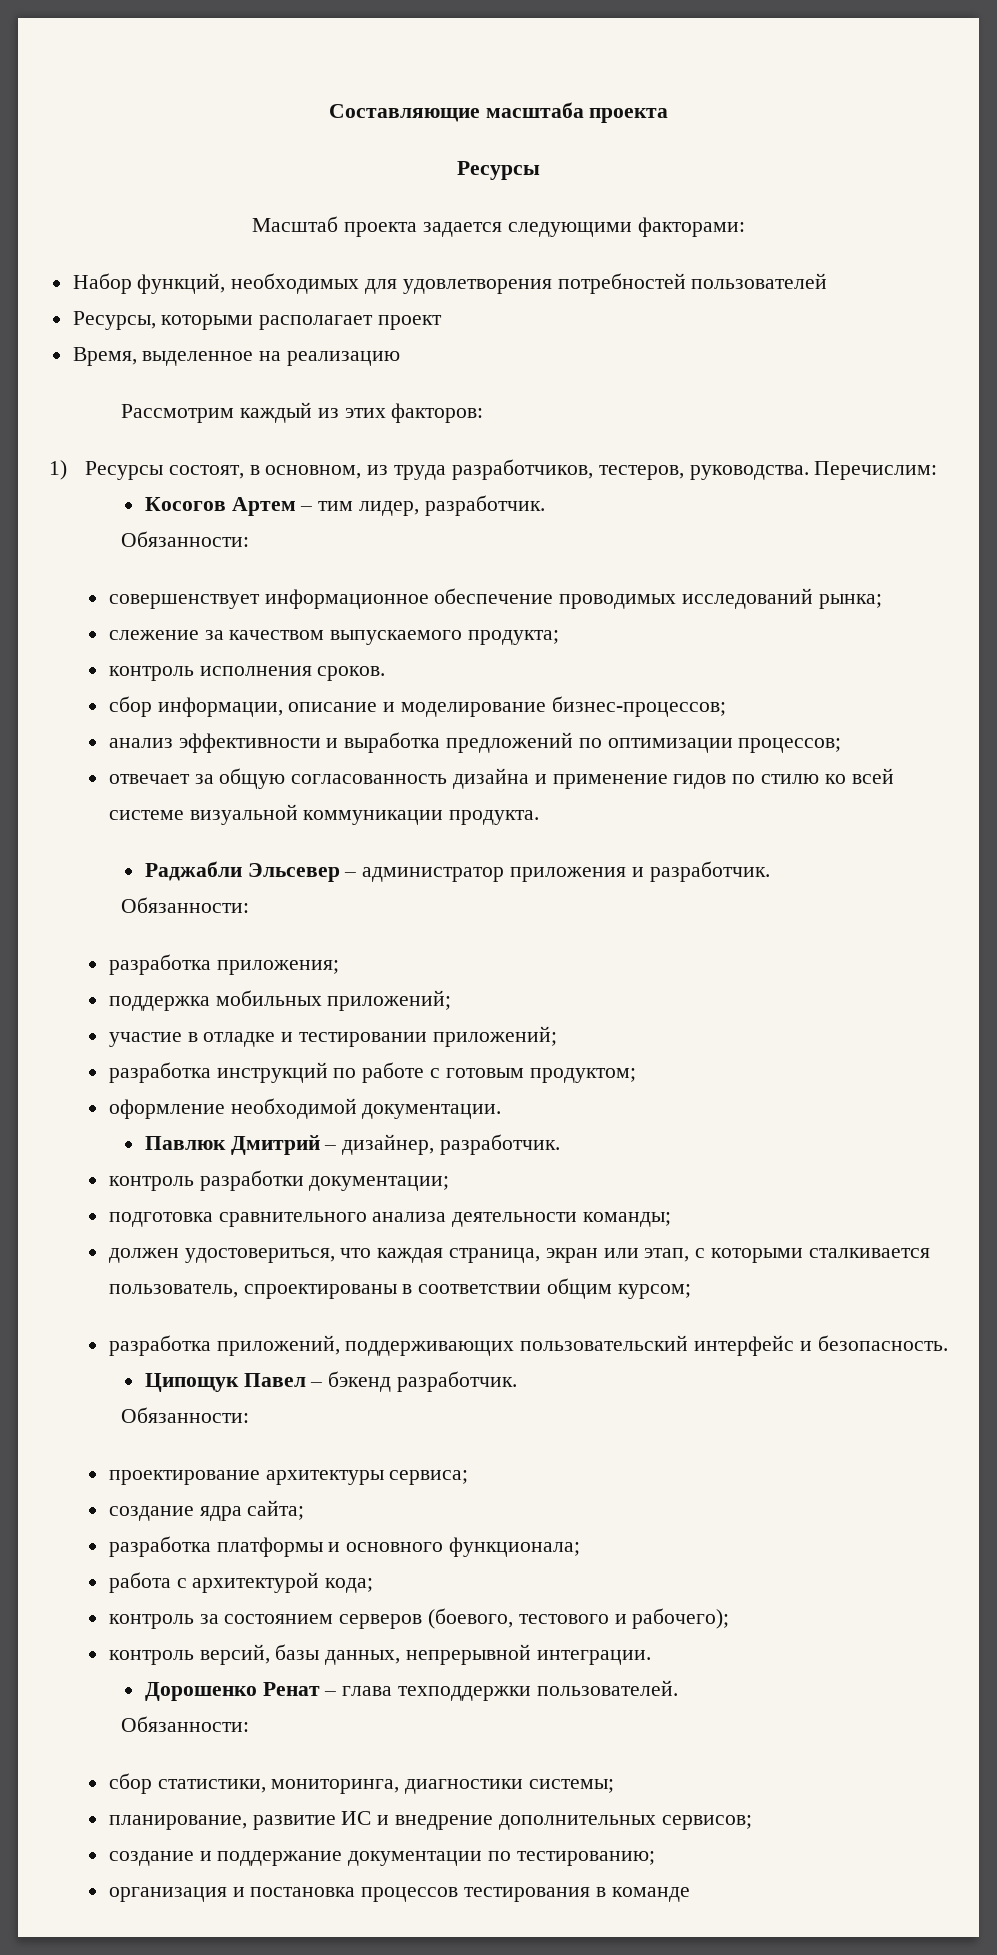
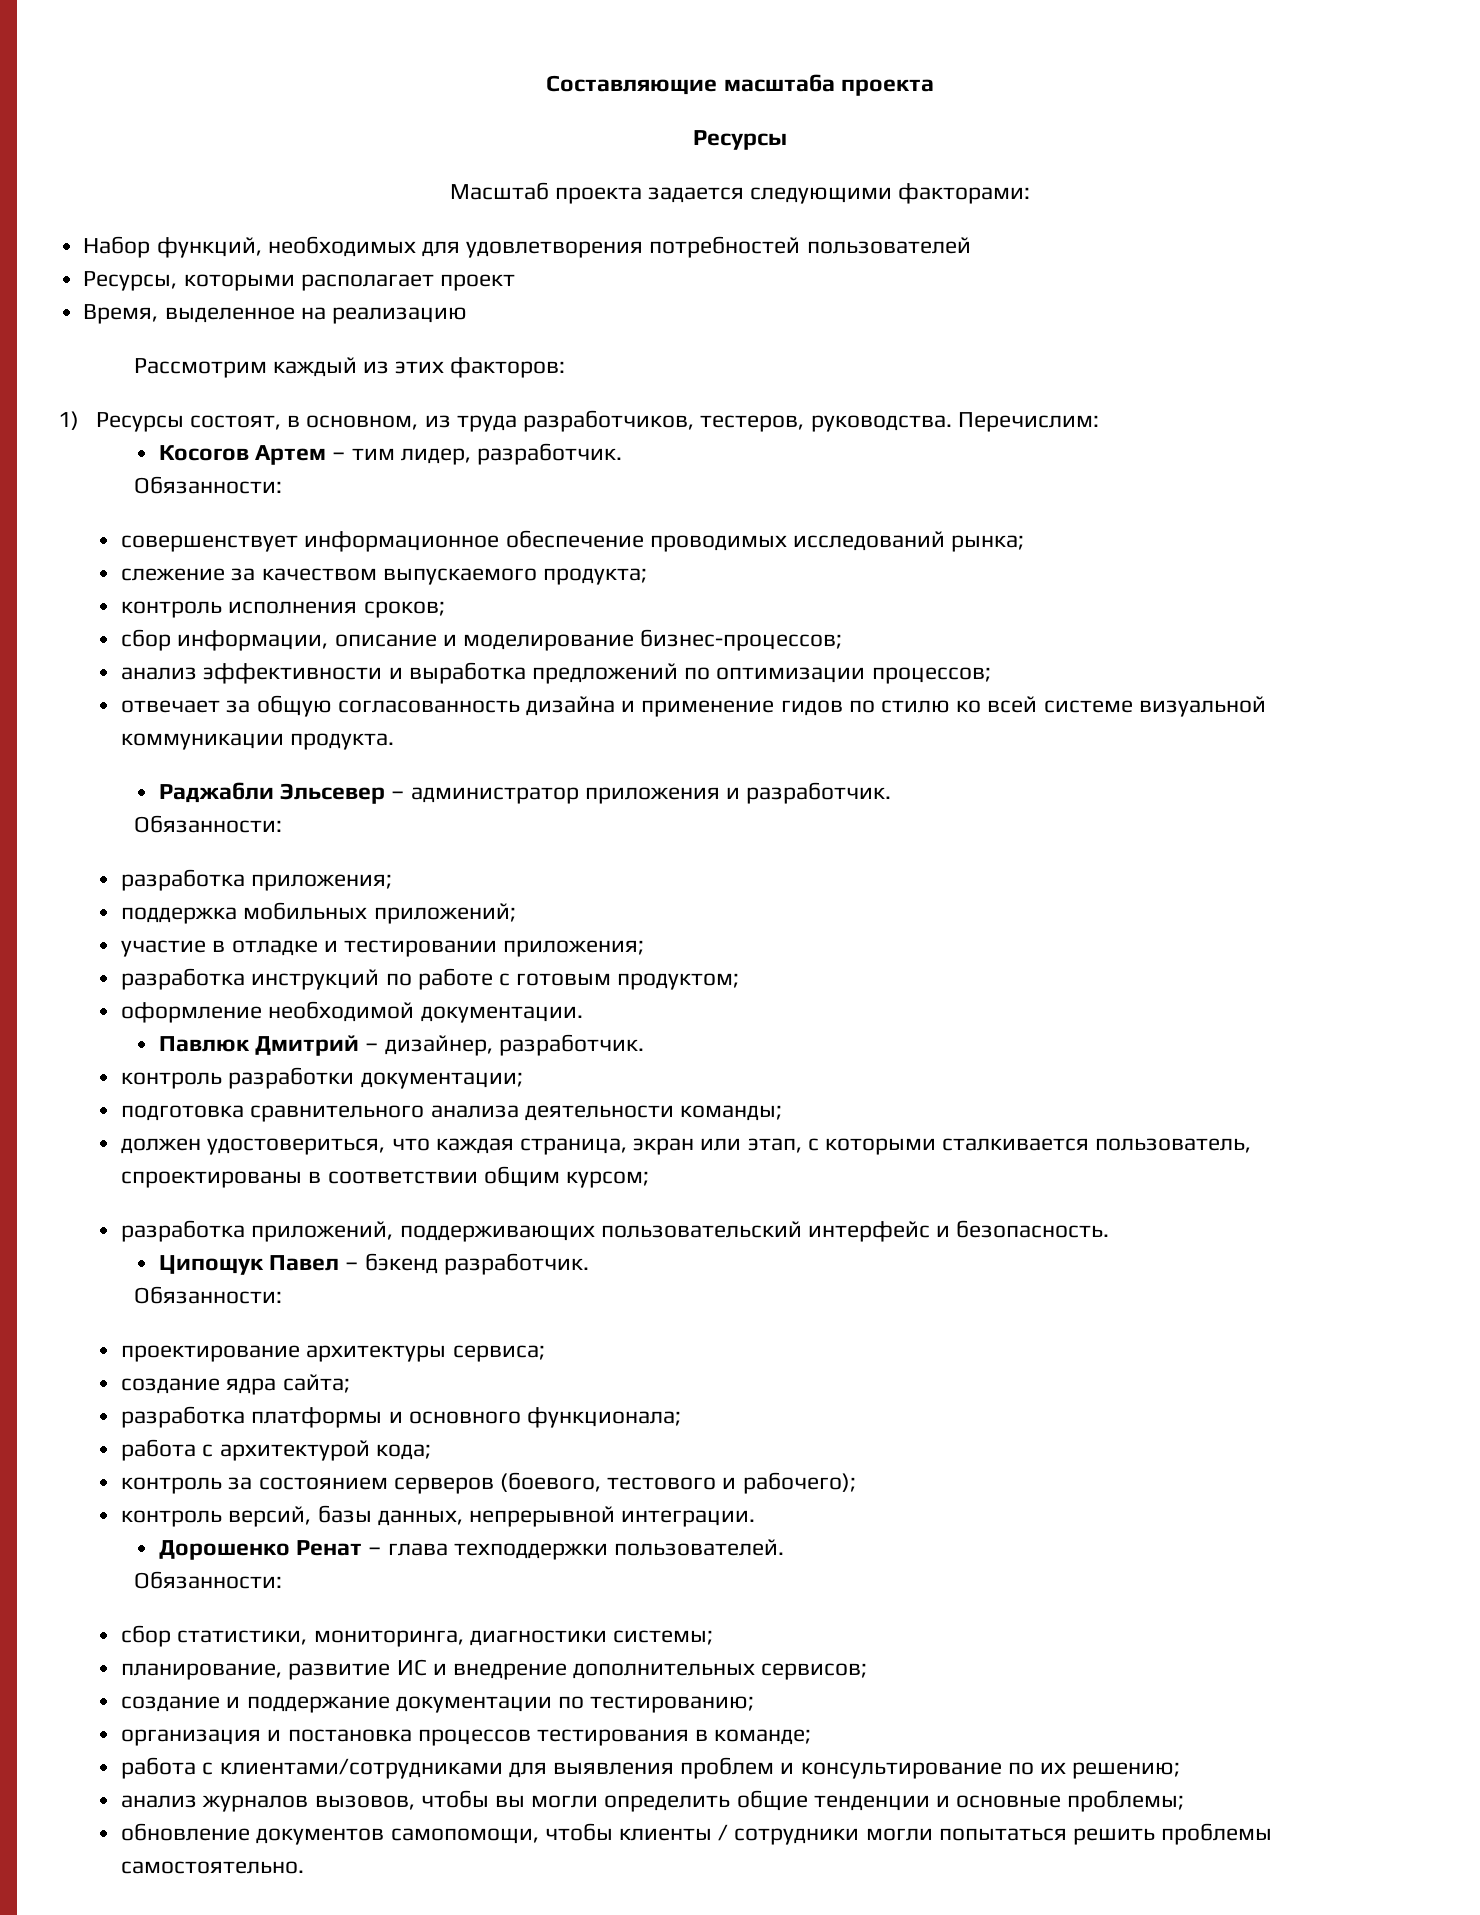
[317,666,386,681] сроков. -> [363,601,445,618] сроков;
[432,1026,557,1047] приложений; -> [503,940,645,957] приложения;
[611,1887,690,1902] команде -> [714,1729,812,1745] [121,1757,1181,1779] [121,1790,1185,1812] [121,1823,1273,1845] [121,1861,305,1874] команде; // работа с клиентами/сотрудниками для выявления проблем и консультирование по их решению; // анализ журналов вызовов, чтобы вы могли определить общие тенденции и основные проблемы; // обновление документов самопомощи, чтобы клиенты / сотрудники могли попытаться решить проблемы самостоятельно.

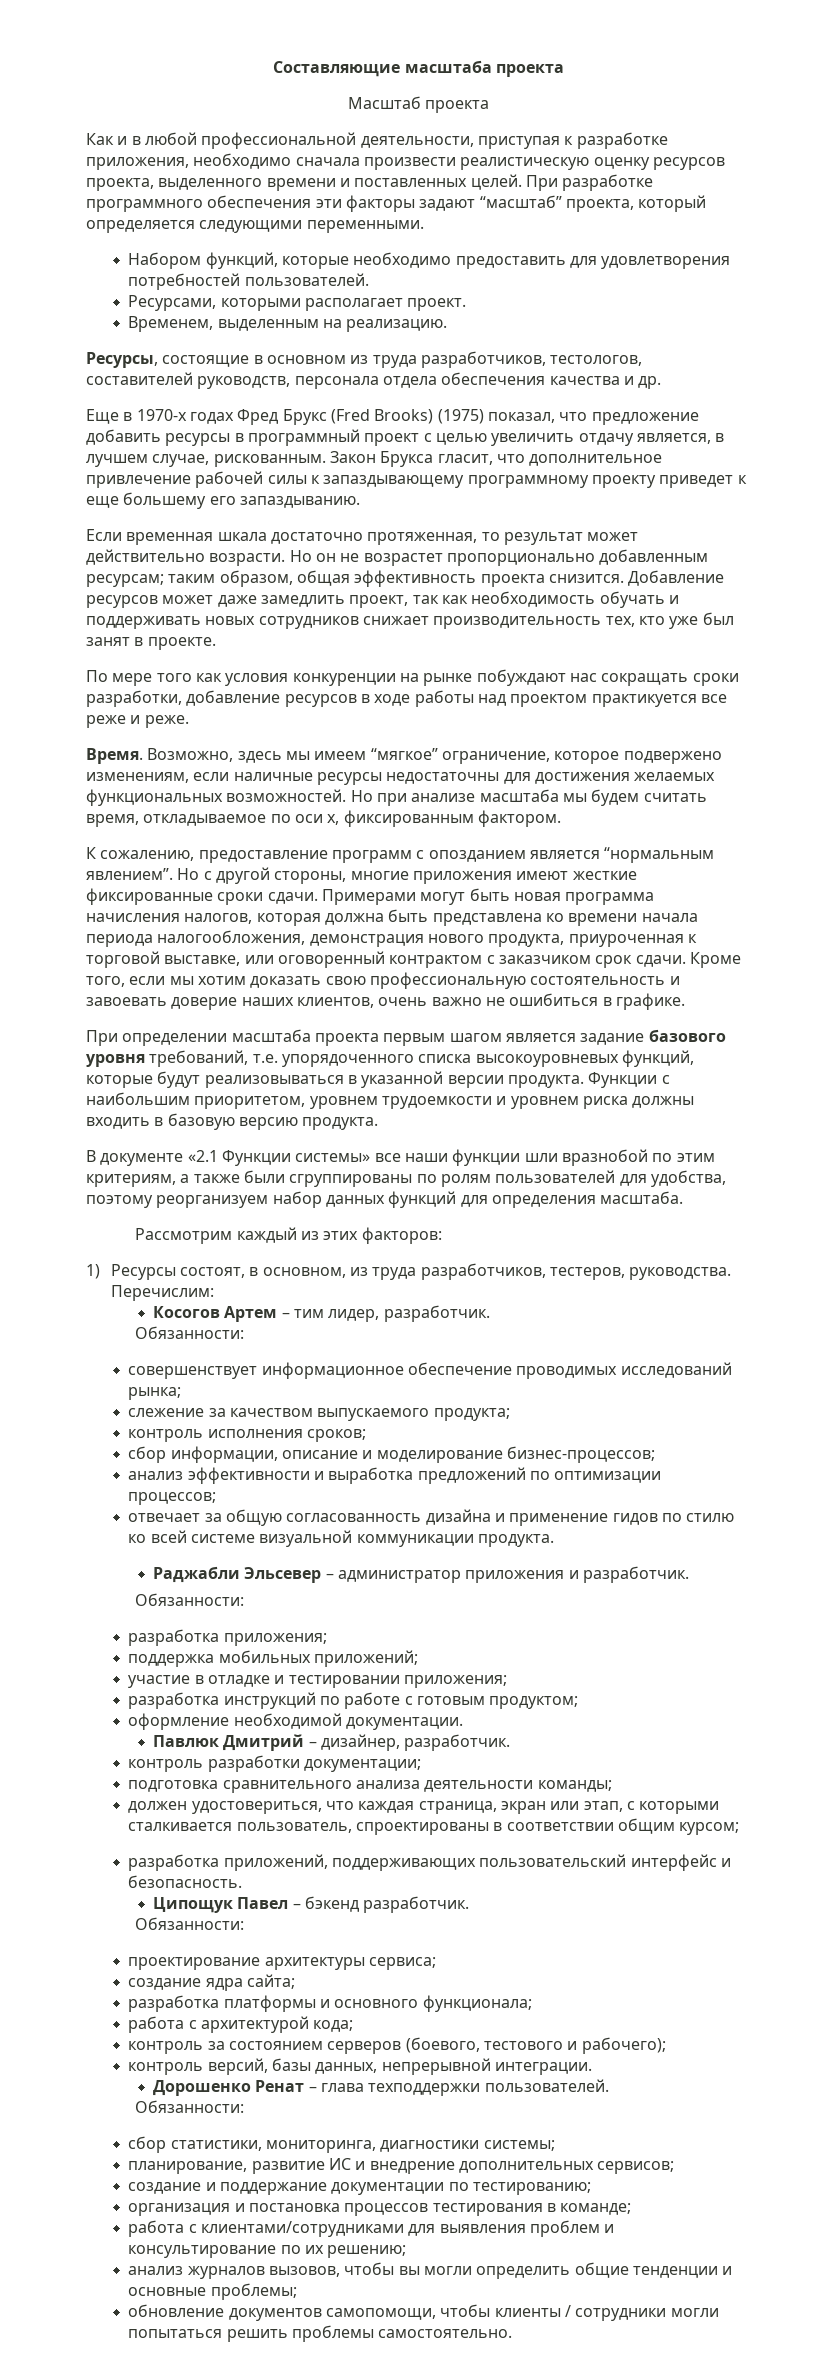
[693,130,787,150] // Ресурсы -> (564, 70) none
[648,183,1031,204] [83,236,971,258] [83,271,515,291] [83,304,467,324] задается следующими факторами: // Набор функций, необходимых для удовлетворения потребностей пользователей // Ресурсы, которыми располагает проект // Время, выделенное на реализацию -> [86,132,668,149] [86,153,725,170] [86,174,654,191] [86,195,707,212] [86,220,424,233] [128,252,731,269] [128,273,369,290] [128,295,467,311] [128,316,448,332] [86,351,643,368] [86,372,662,389] [86,409,699,425] [86,429,725,446] [86,451,663,467] [86,471,747,488] [86,492,360,509] [86,529,639,545] [86,549,709,566] [86,570,725,587] [86,591,679,608] [86,612,734,629] [86,637,216,650] [86,669,739,686] [86,690,727,707] [86,715,189,728] [86,748,722,764] [86,772,716,785] [86,789,707,806] [86,810,561,827] [86,847,715,863] [86,867,637,884] [86,888,655,905] [86,909,698,926] [86,930,697,947] [86,951,741,968] [86,972,680,989] [86,993,685,1010] [86,1029,726,1046] [86,1050,694,1067] [86,1071,670,1088] [86,1092,695,1109] [86,1113,379,1130] [86,1149,715,1166] [86,1170,726,1187] [86,1191,684,1208] // Как и в любой профессиональной деятельности, приступая к разработке приложения, необходимо сначала произвести реалистическую оценку ресурсов проекта, выделенного времени и поставленных целей. При разработке программного обеспечения эти факторы задают “масштаб” проекта, который определяется следующими переменными. // Набором функций, которые необходимо предоставить для удовлетворения потребностей пользователей. // Ресурсами, которыми располагает проект. // Временем, выделенным на реализацию. // Ресурсы, состоящие в основном из труда разработчиков, тестологов, составителей руководств, персонала отдела обеспечения качества и др. // Еще в 1970-х годах Фред Брукс (Fred Brooks) (1975) показал, что предложение добавить ресурсы в программный проект с целью увеличить отдачу является, в лучшем случае, рискованным. Закон Брукса гласит, что дополнительное привлечение рабочей силы к запаздывающему программному проекту приведет к еще большему его запаздыванию. // Если временная шкала достаточно протяженная, то результат может действительно возрасти. Но он не возрастет пропорционально добавленным ресурсам; таким образом, общая эффективность проекта снизится. Добавление ресурсов может даже замедлить проект, так как необходимость обучать и поддерживать новых сотрудников снижает производительность тех, кто уже был занят в проекте. // По мере того как условия конкуренции на рынке побуждают нас сокращать сроки разработки, добавление ресурсов в ходе работы над проектом практикуется все реже и реже. // Время. Возможно, здесь мы имеем “мягкое” ограничение, которое подвержено изменениям, если наличные ресурсы недостаточны для достижения желаемых функциональных возможностей. Но при анализе масштаба мы будем считать время, откладываемое по оси х, фиксированным фактором. // К сожалению, предоставление программ с опозданием является “нормальным явлением”. Но с другой стороны, многие приложения имеют жесткие фиксированные сроки сдачи. Примерами могут быть новая программа начисления налогов, которая должна быть представлена ко времени начала периода налогообложения, демонстрация нового продукта, приуроченная к торговой выставке, или оговоренный контрактом с заказчиком срок сдачи. Кроме того, если мы хотим доказать свою профессиональную состоятельность и завоевать доверие наших клиентов, очень важно не ошибиться в графике. // При определении масштаба проекта первым шагом является задание базового уровня требований, т.е. упорядоченного списка высокоуровневых функций, которые будут реализовываться в указанной версии продукта. Функции с наибольшим приоритетом, уровнем трудоемкости и уровнем риска должны входить в базовую версию продукта. // В документе «2.1 Функции системы» все наши функции шли вразнобой по этим критериям, а также были сгруппированы по ролям пользователей для удобства, поэтому реорганизуем набор данных функций для определения масштаба.

